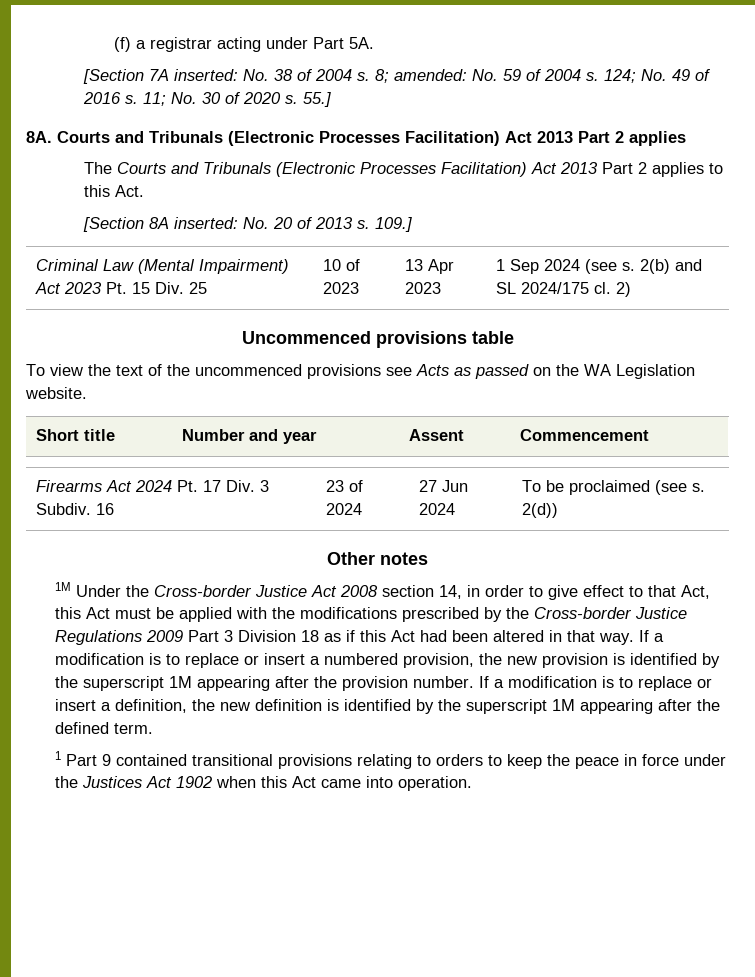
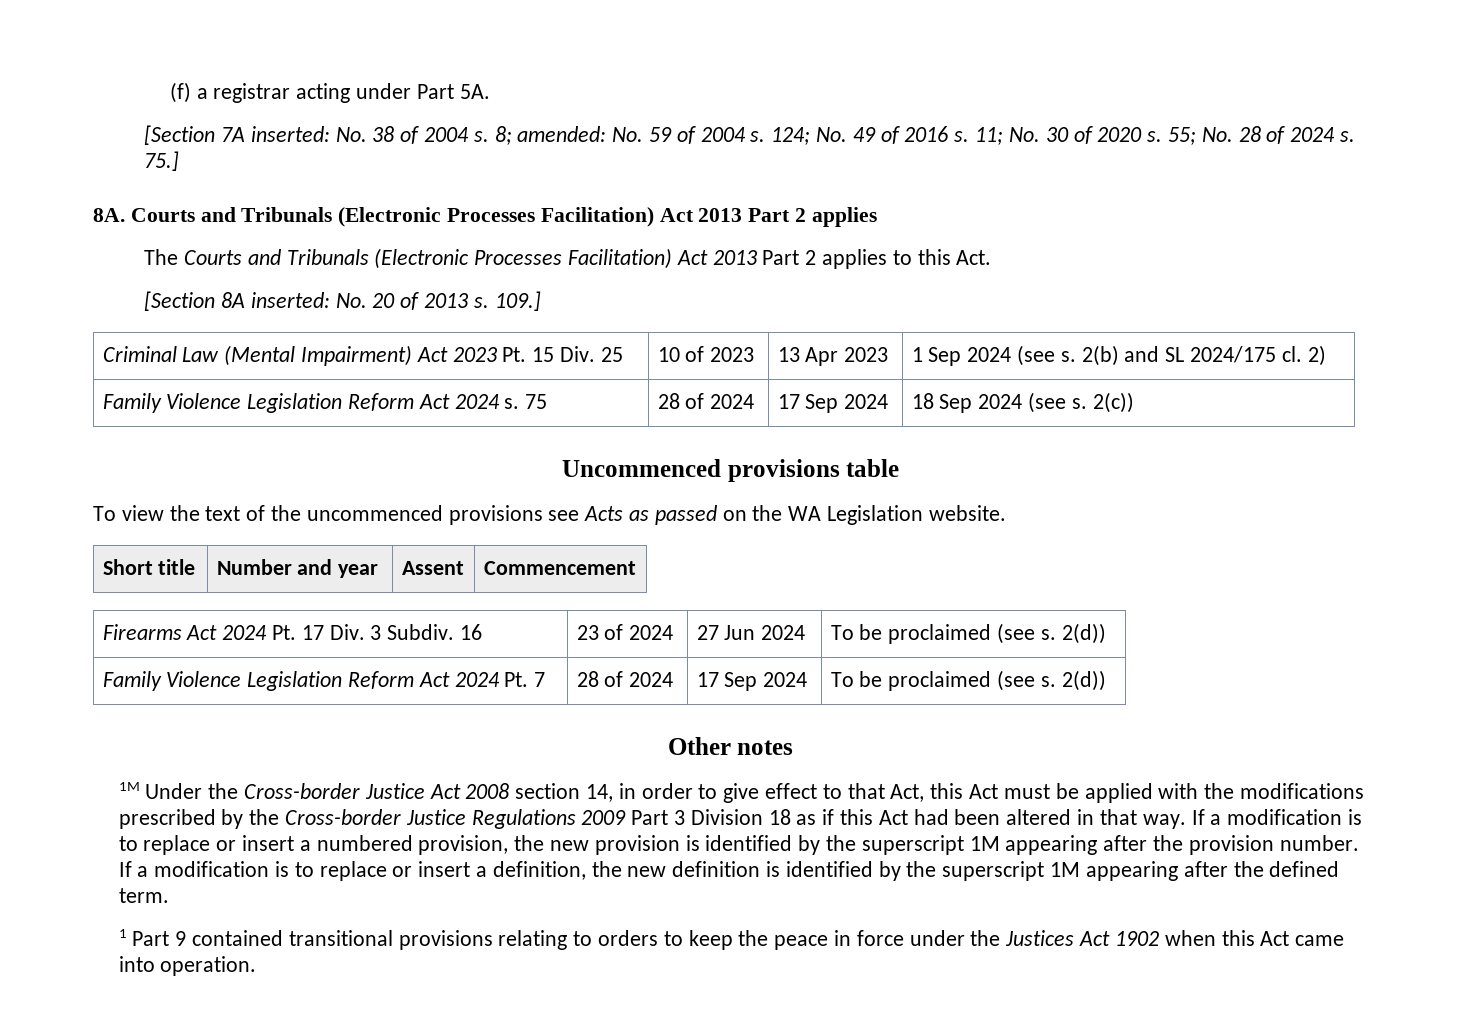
[303,92,332,107] 55.] -> [1167,126,1355,145] [144,151,180,171] 55; No. 28 of 2024 s. 75.]
(631, 289) none -> [102,393,548,413] [657,393,755,409] [777,394,889,413] [911,392,1134,413] // Family Violence Legislation Reform Act 2024 s. 75 | 28 of 2024 | 17 Sep 2024 | 18 Sep 2024 (see s. 2(c))
(558, 510) none -> [102,671,546,691] [576,671,674,687] [696,672,808,691] [830,670,1106,691] // Family Violence Legislation Reform Act 2024 Pt. 7 | 28 of 2024 | 17 Sep 2024 | To be proclaimed (see s. 2(d))

